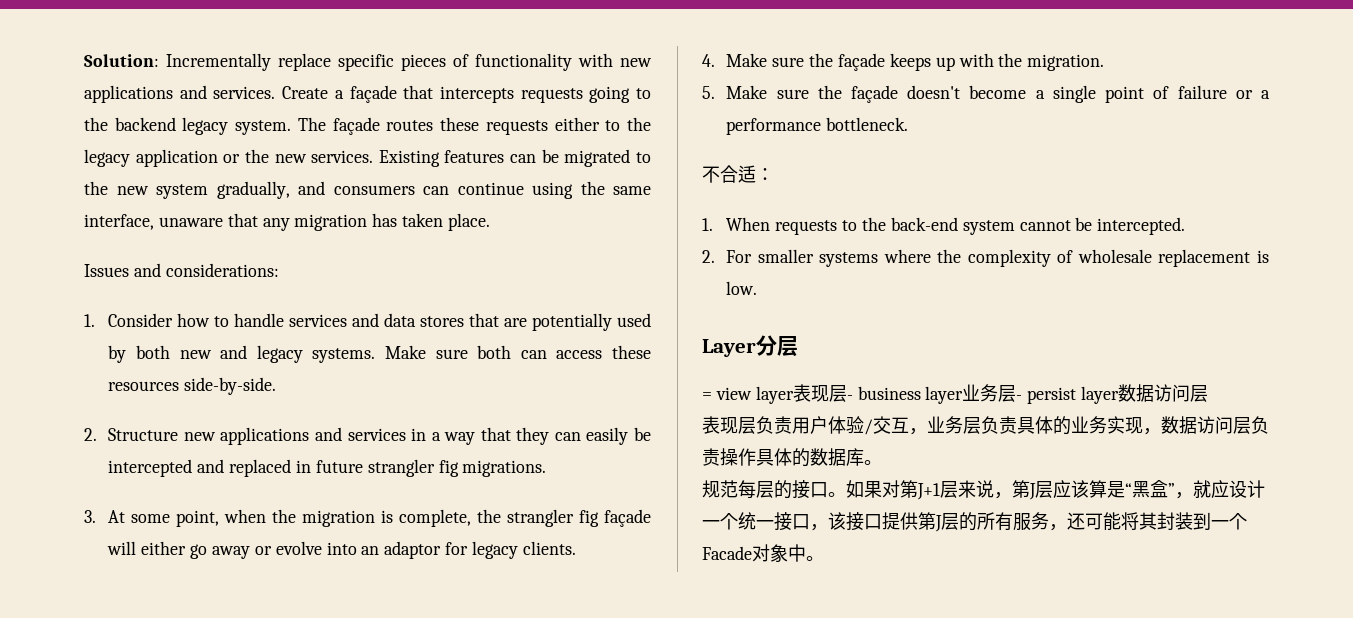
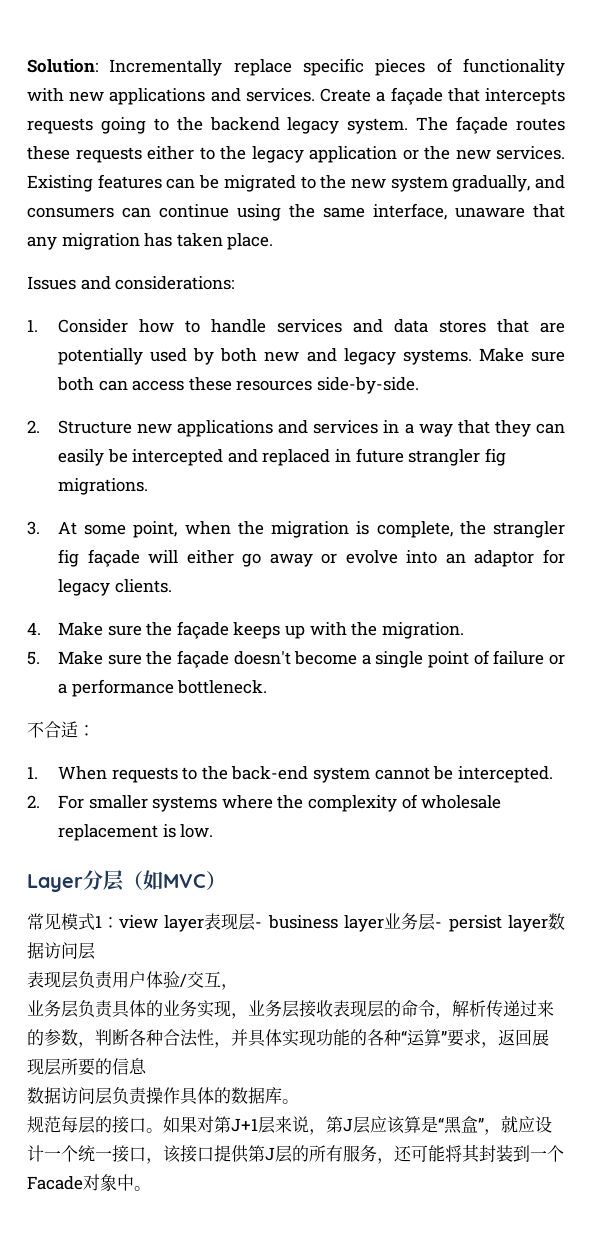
[702,392,712,400] // = -> [123,870,226,890] [27,913,119,931] （如MVC） // 常见模式1：
(927, 431) none -> (238, 987) //
(1161, 431) none -> [248,1000,554,1019] [27,1029,549,1048] [27,1058,147,1076] 业务层接收表现层的命令，解析传递过来的参数，判断各种合法性，并具体实现功能的各种“运算”要求，返回展现层所要的信息 //

